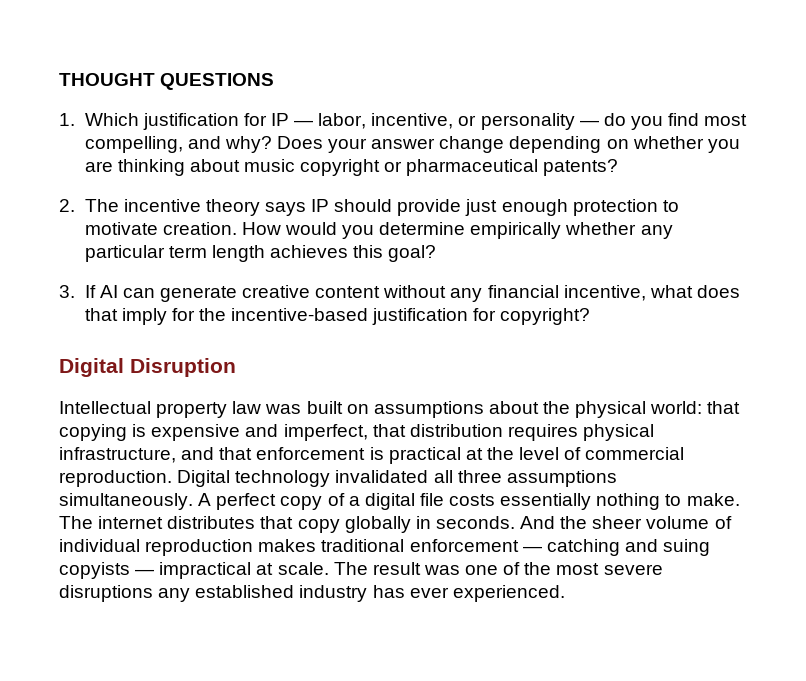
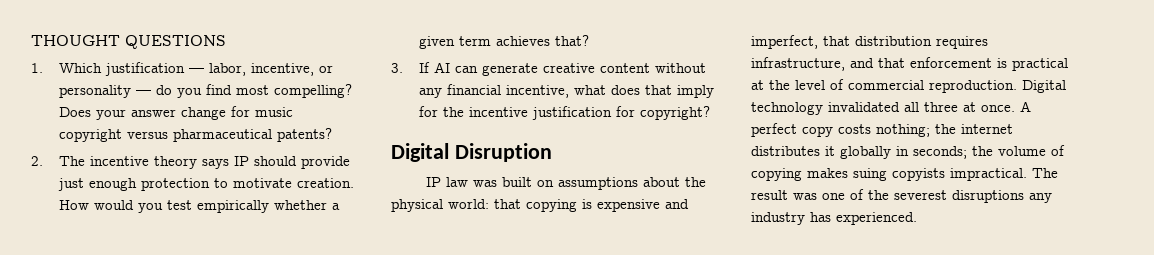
[243,113,289,126] for IP -> (186, 69) none
[84,136,272,153] compelling, and why? -> [274,84,353,98] compelling?
[509,136,740,153] [84,159,240,176] depending on whether you are thinking about -> [231,106,251,117] for
[384,161,403,172] or -> [127,131,169,139] versus
[379,222,466,235] determine -> [167,200,193,210] test
[640,225,673,239] [84,245,437,262] any particular term length achieves this goal? -> [332,203,341,210] [419,35,590,49] a given term achieves that?
[231,308,369,321] incentive-based -> [469,107,529,117] incentive
[59,401,228,418] Intellectual property -> [425,177,441,187] IP
[583,424,655,441] physical -> (988, 42) none
[506,470,617,487] [59,493,193,510] assumptions simultaneously. -> [963,102,1015,112] at once.
[327,493,740,510] [59,516,732,533] [59,539,711,556] [59,562,329,579] of a digital file costs essentially nothing to make. The internet distributes that copy globally in seconds. And the sheer volume of individual reproduction makes traditional enforcement — catching and suing copyists — impractical at scale. -> [838,124,1013,137] [751,145,1065,159] [751,168,1027,181] costs nothing; the internet distributes it globally in seconds; the volume of copying makes suing copyists impractical.
[556,563,663,575] most severe -> [894,190,947,200] severest
[195,585,295,598] established -> (1052, 198) none
[409,587,449,598] ever -> (831, 217) none

